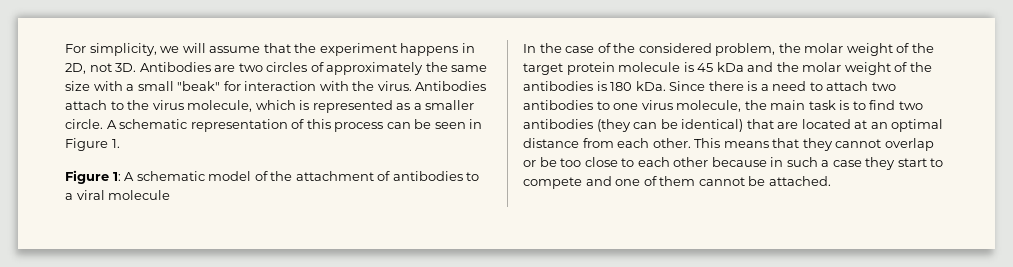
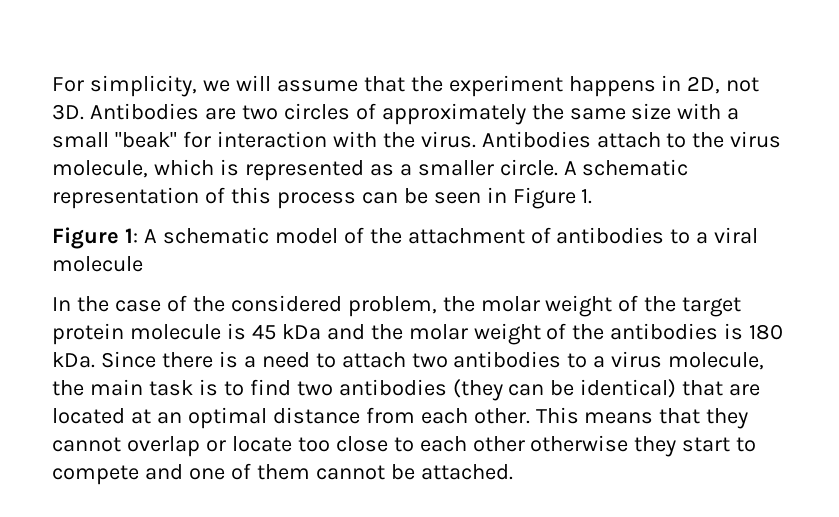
[613,103,639,110] one -> [593,356,606,368] a
[539,157,557,167] be -> [231,436,292,452] locate
[711,157,862,167] because in such a case -> [530,435,629,452] otherwise

